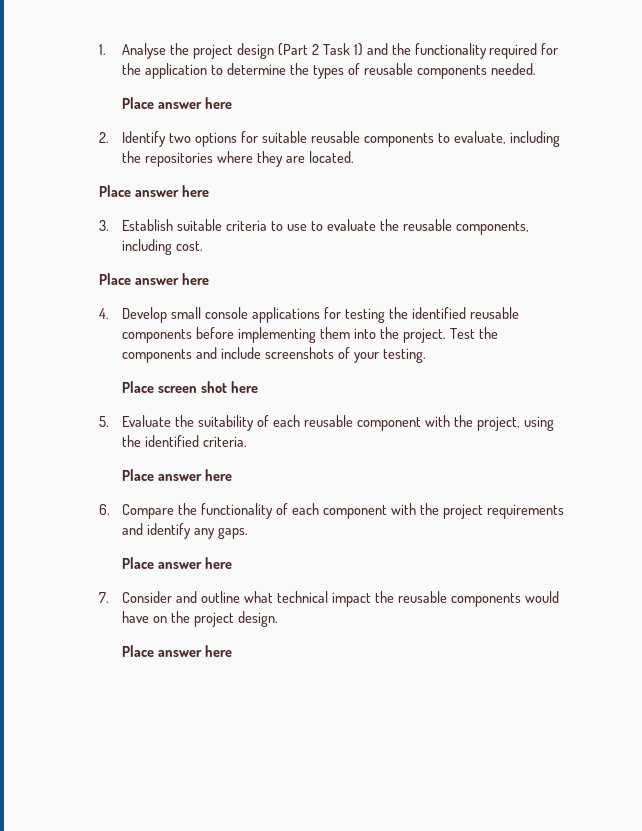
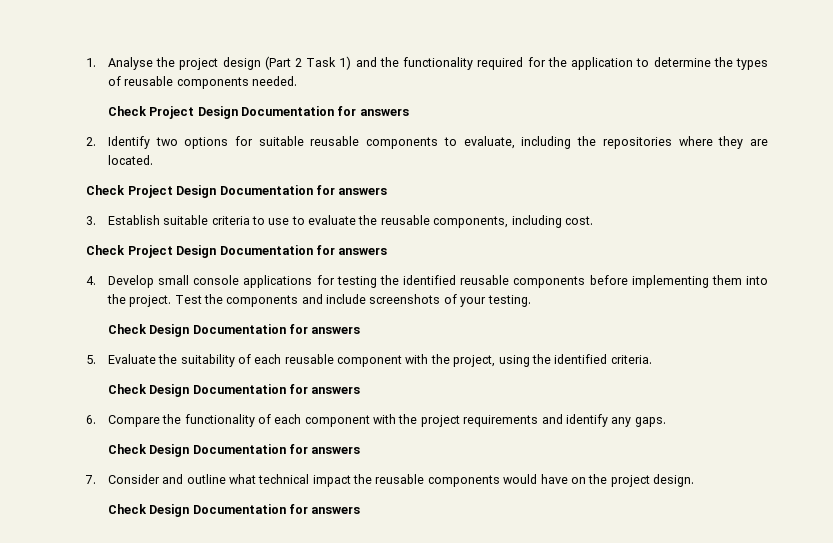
[122,97,233,109] Place answer here -> [107,106,409,119] Check Project Design Documentation for answers
[98,185,209,197] Place answer here -> [86,185,388,198] Check Project Design Documentation for answers
[98,273,209,285] Place answer here -> [86,245,388,258] Check Project Design Documentation for answers
[122,381,259,393] Place screen shot here -> [107,324,361,337] Check Design Documentation for answers
[122,469,233,481] Place answer here -> [107,384,361,397] Check Design Documentation for answers
[122,557,233,569] Place answer here -> [107,444,361,457] Check Design Documentation for answers
[122,645,233,657] Place answer here -> [107,504,361,517] Check Design Documentation for answers

